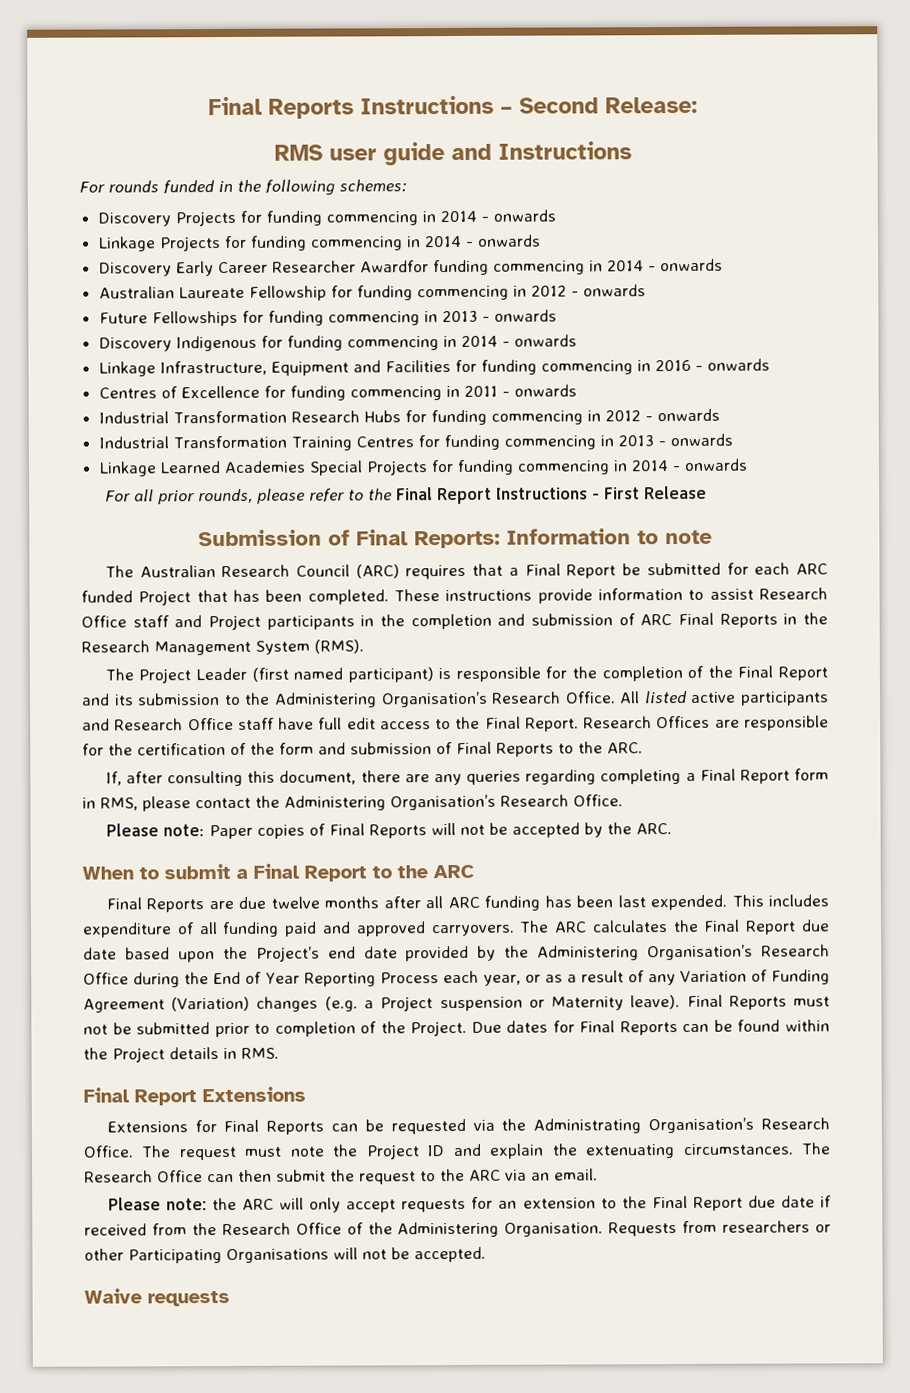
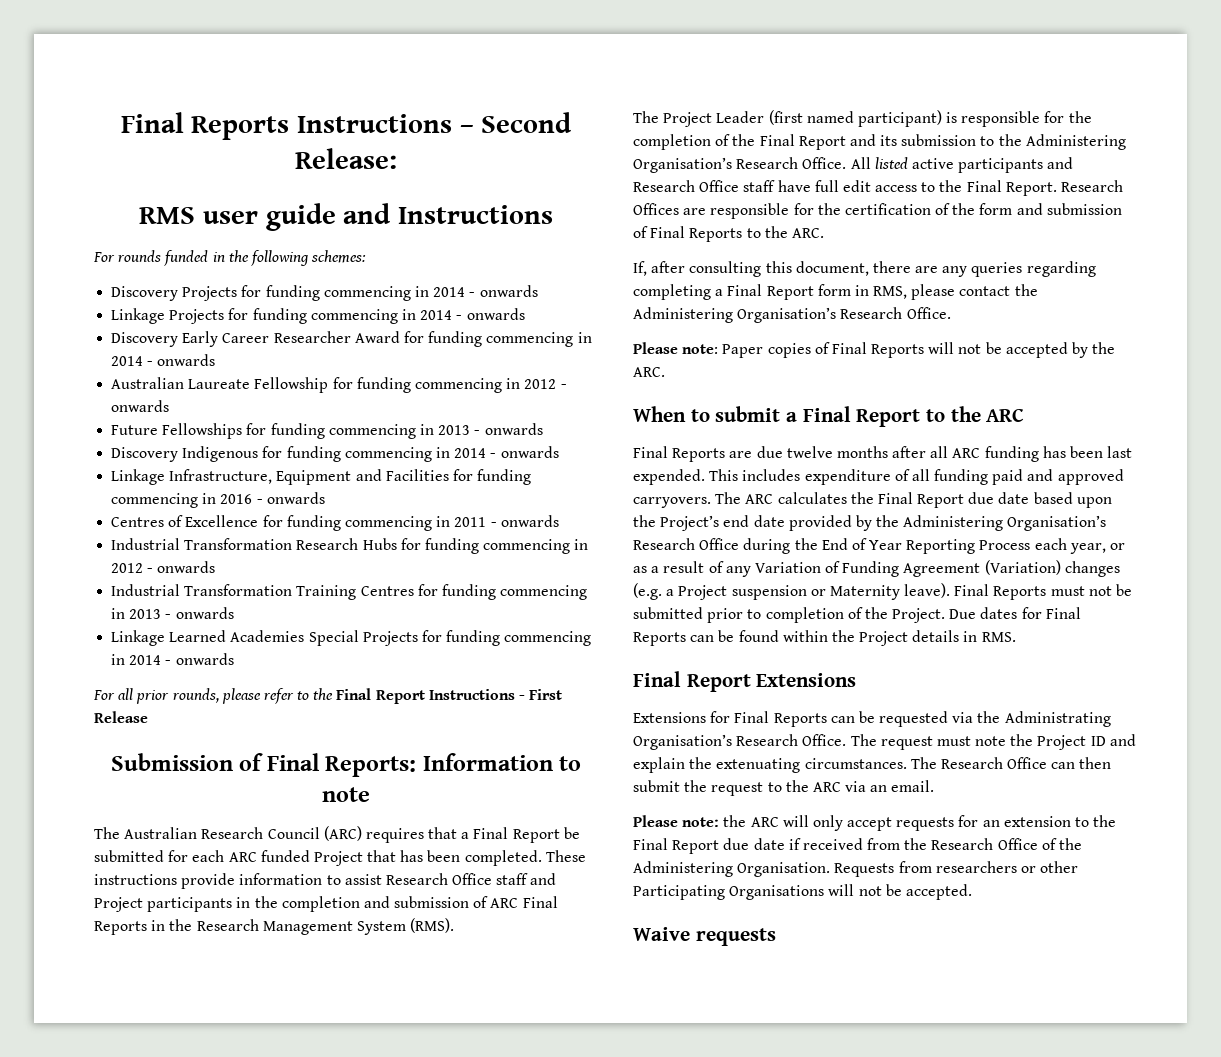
[359,260,429,273] Awardfor -> [354,331,424,343] Award for

